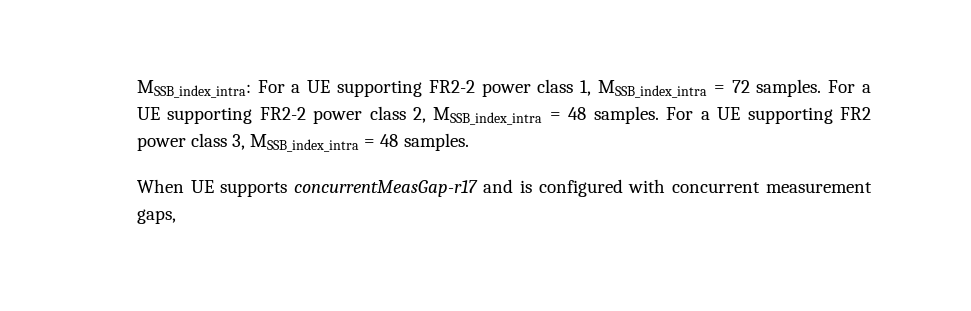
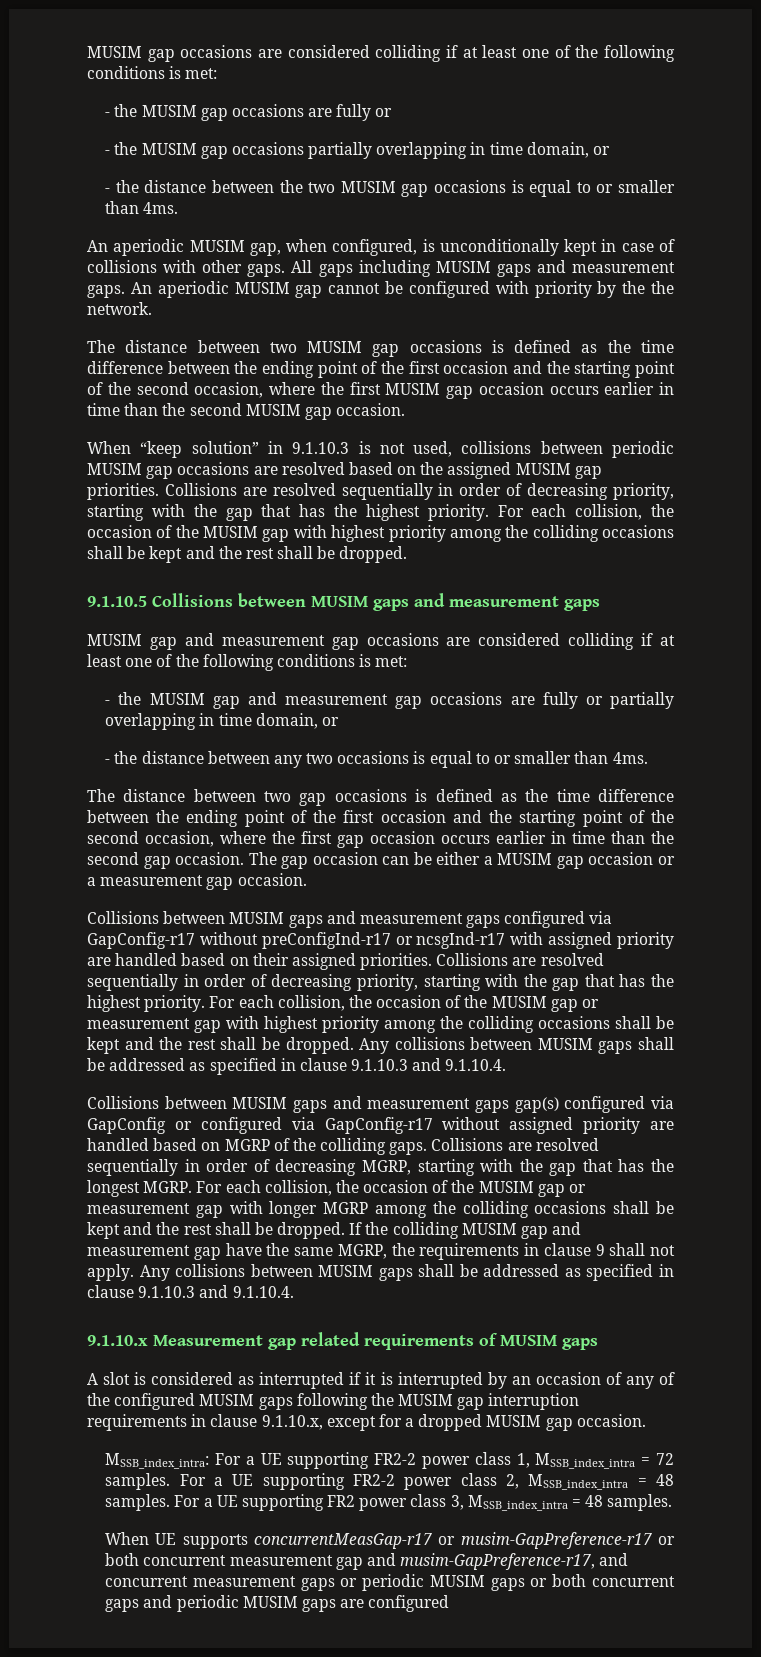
(136, 89) none -> [87,45,676,62] [87,66,218,79] [105,104,393,121] [105,142,611,159] [105,180,675,197] [105,201,179,214] [87,239,675,256] [87,260,676,277] [87,281,674,298] [87,302,152,315] [87,340,674,357] [87,361,676,378] [87,382,674,399] [87,403,406,420] [87,441,674,458] [87,462,602,479] [87,483,675,500] [87,504,674,521] [87,525,674,542] [87,546,408,563] [87,593,600,611] [87,633,675,650] [87,654,408,671] [105,692,675,709] [105,713,339,730] [105,751,648,768] [87,789,674,806] [87,810,674,827] [87,831,674,848] [87,852,676,869] [87,873,307,890] [87,911,613,928] [87,932,674,949] [87,953,604,970] [87,974,674,991] [87,995,600,1012] [87,1016,674,1033] [87,1037,674,1054] [87,1058,507,1075] [87,1096,675,1113] [87,1117,674,1134] [87,1138,599,1155] [87,1159,674,1176] [87,1180,587,1197] [87,1201,674,1218] [87,1222,582,1239] [87,1243,675,1260] [87,1264,674,1281] [87,1285,294,1298] [87,1332,598,1350] [87,1372,676,1389] [87,1393,580,1410] [87,1414,646,1431] MUSIM gap occasions are considered colliding if at least one of the following conditions is met: // - the MUSIM gap occasions are fully or // - the MUSIM gap occasions partially overlapping in time domain, or // - the distance between the two MUSIM gap occasions is equal to or smaller than 4ms. // An aperiodic MUSIM gap, when configured, is unconditionally kept in case of collisions with other gaps. All gaps including MUSIM gaps and measurement gaps. An aperiodic MUSIM gap cannot be configured with priority by the the network. // The distance between two MUSIM gap occasions is defined as the time difference between the ending point of the first occasion and the starting point of the second occasion, where the first MUSIM gap occasion occurs earlier in time than the second MUSIM gap occasion. // When “keep solution” in 9.1.10.3 is not used, collisions between periodic MUSIM gap occasions are resolved based on the assigned MUSIM gap priorities. Collisions are resolved sequentially in order of decreasing priority, starting with the gap that has the highest priority. For each collision, the occasion of the MUSIM gap with highest priority among the colliding occasions shall be kept and the rest shall be dropped. // 9.1.10.5 Collisions between MUSIM gaps and measurement gaps // MUSIM gap and measurement gap occasions are considered colliding if at least one of the following conditions is met: // - the MUSIM gap and measurement gap occasions are fully or partially overlapping in time domain, or // - the distance between any two occasions is equal to or smaller than 4ms. // The distance between two gap occasions is defined as the time difference between the ending point of the first occasion and the starting point of the second occasion, where the first gap occasion occurs earlier in time than the second gap occasion. The gap occasion can be either a MUSIM gap occasion or a measurement gap occasion. // Collisions between MUSIM gaps and measurement gaps configured via GapConfig-r17 without preConfigInd-r17 or ncsgInd-r17 with assigned priority are handled based on their assigned priorities. Collisions are resolved sequentially in order of decreasing priority, starting with the gap that has the highest priority. For each collision, the occasion of the MUSIM gap or measurement gap with highest priority among the colliding occasions shall be kept and the rest shall be dropped. Any collisions between MUSIM gaps shall be addressed as specified in clause 9.1.10.3 and 9.1.10.4. // Collisions between MUSIM gaps and measurement gaps gap(s) configured via GapConfig or configured via GapConfig-r17 without assigned priority are handled based on MGRP of the colliding gaps. Collisions are resolved sequentially in order of decreasing MGRP, starting with the gap that has the longest MGRP. For each collision, the occasion of the MUSIM gap or measurement gap with longer MGRP among the colliding occasions shall be kept and the rest shall be dropped. If the colliding MUSIM gap and measurement gap have the same MGRP, the requirements in clause 9 shall not apply. Any collisions between MUSIM gaps shall be addressed as specified in clause 9.1.10.3 and 9.1.10.4. // 9.1.10.x Measurement gap related requirements of MUSIM gaps // A slot is considered as interrupted if it is interrupted by an occasion of any of the configured MUSIM gaps following the MUSIM gap interruption requirements in clause 9.1.10.x, except for a dropped MUSIM gap occasion. //
[483,179,873,197] [136,209,176,224] and is configured with concurrent measurement gaps, -> [438,1532,675,1549] [105,1553,629,1570] [105,1574,676,1591] [105,1595,450,1612] or musim-GapPreference-r17 or both concurrent measurement gap and musim-GapPreference-r17, and concurrent measurement gaps or periodic MUSIM gaps or both concurrent gaps and periodic MUSIM gaps are configured

